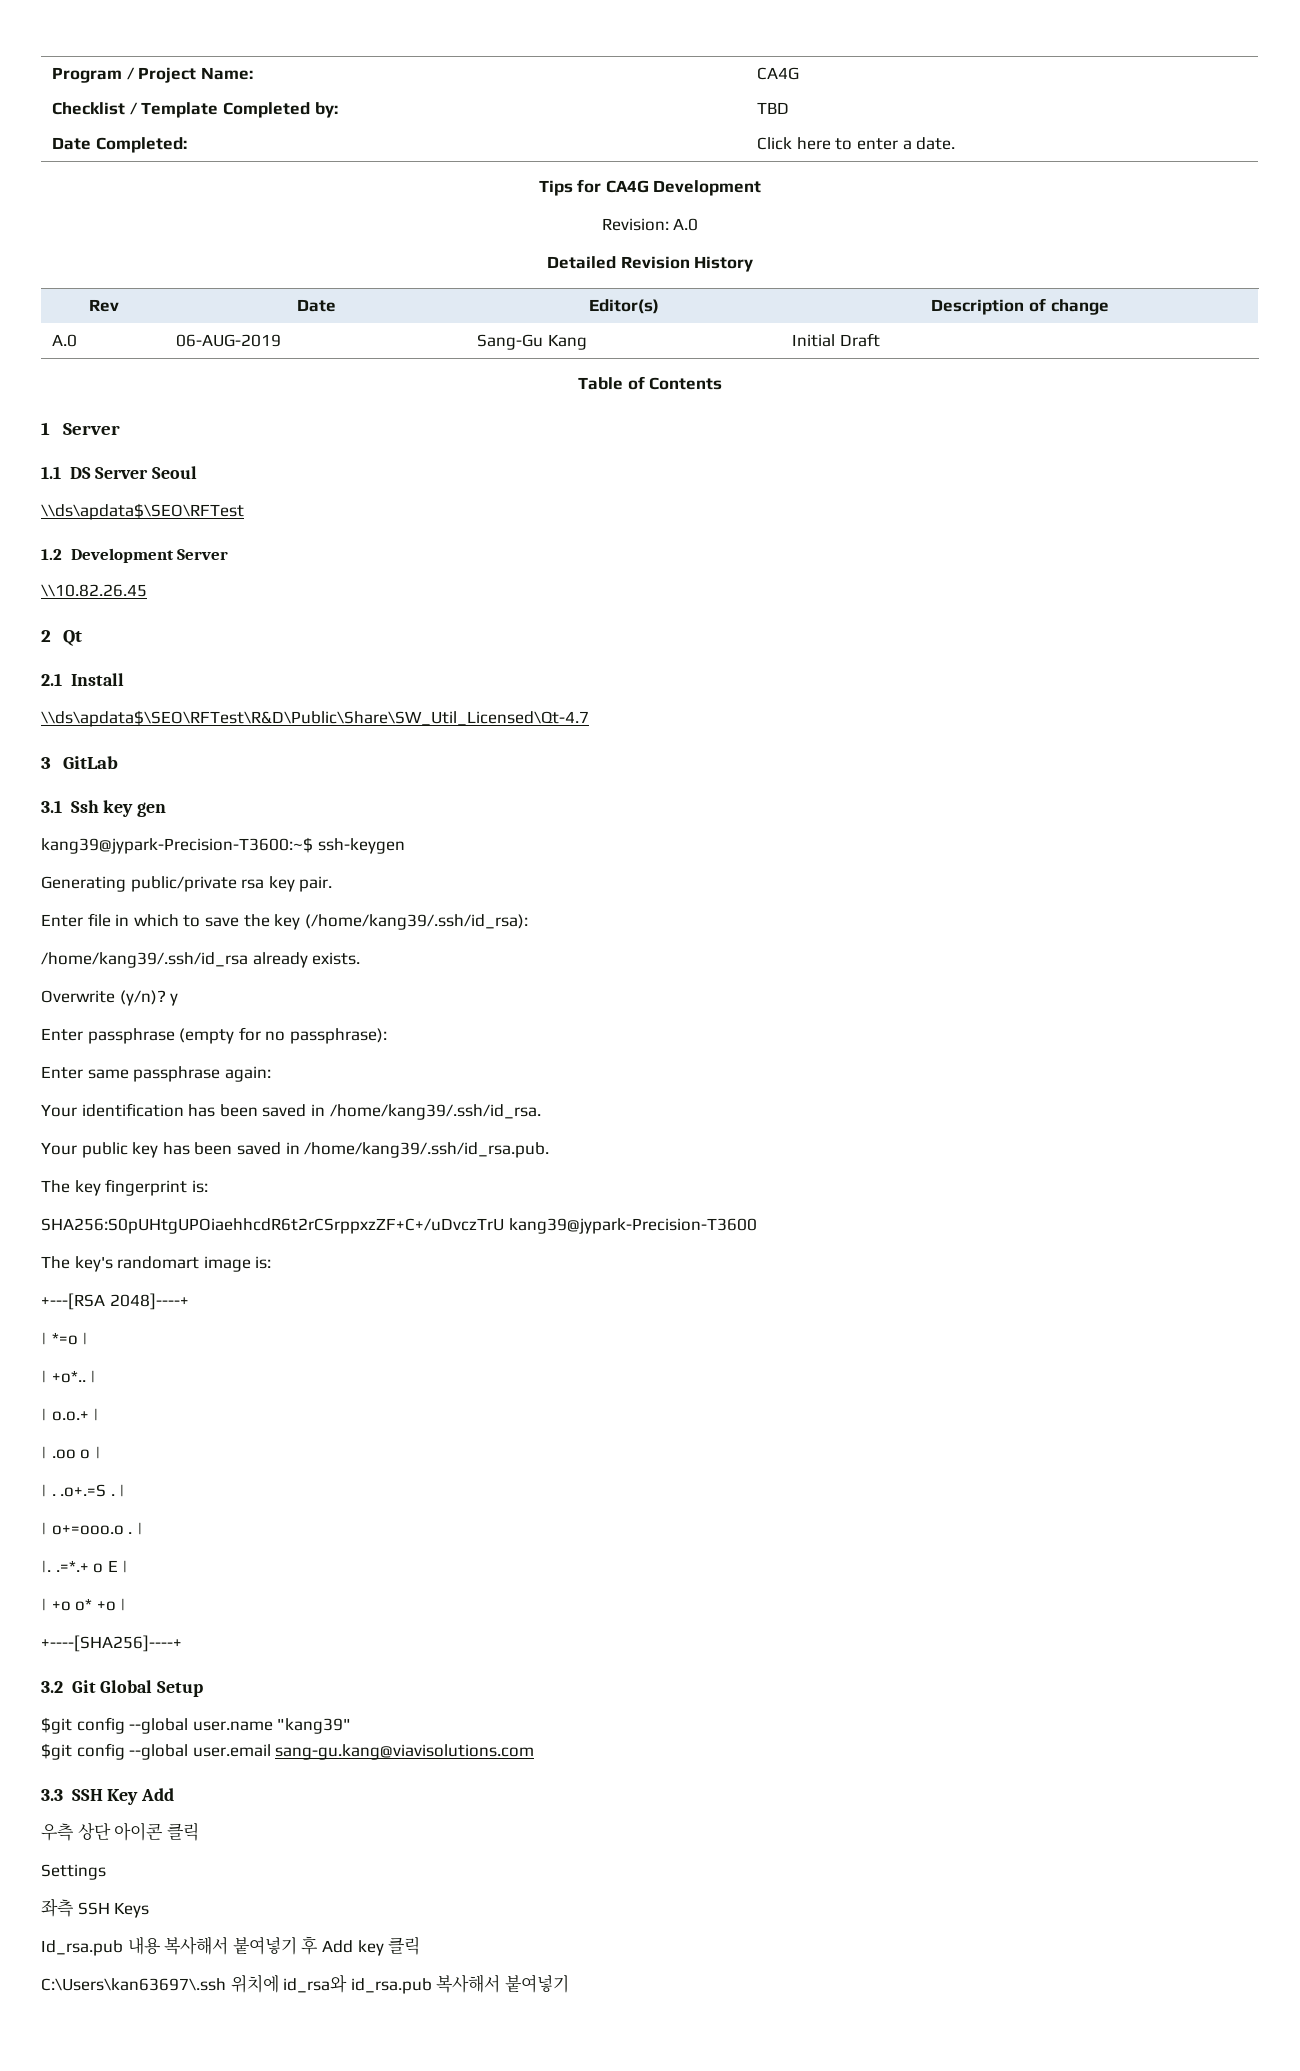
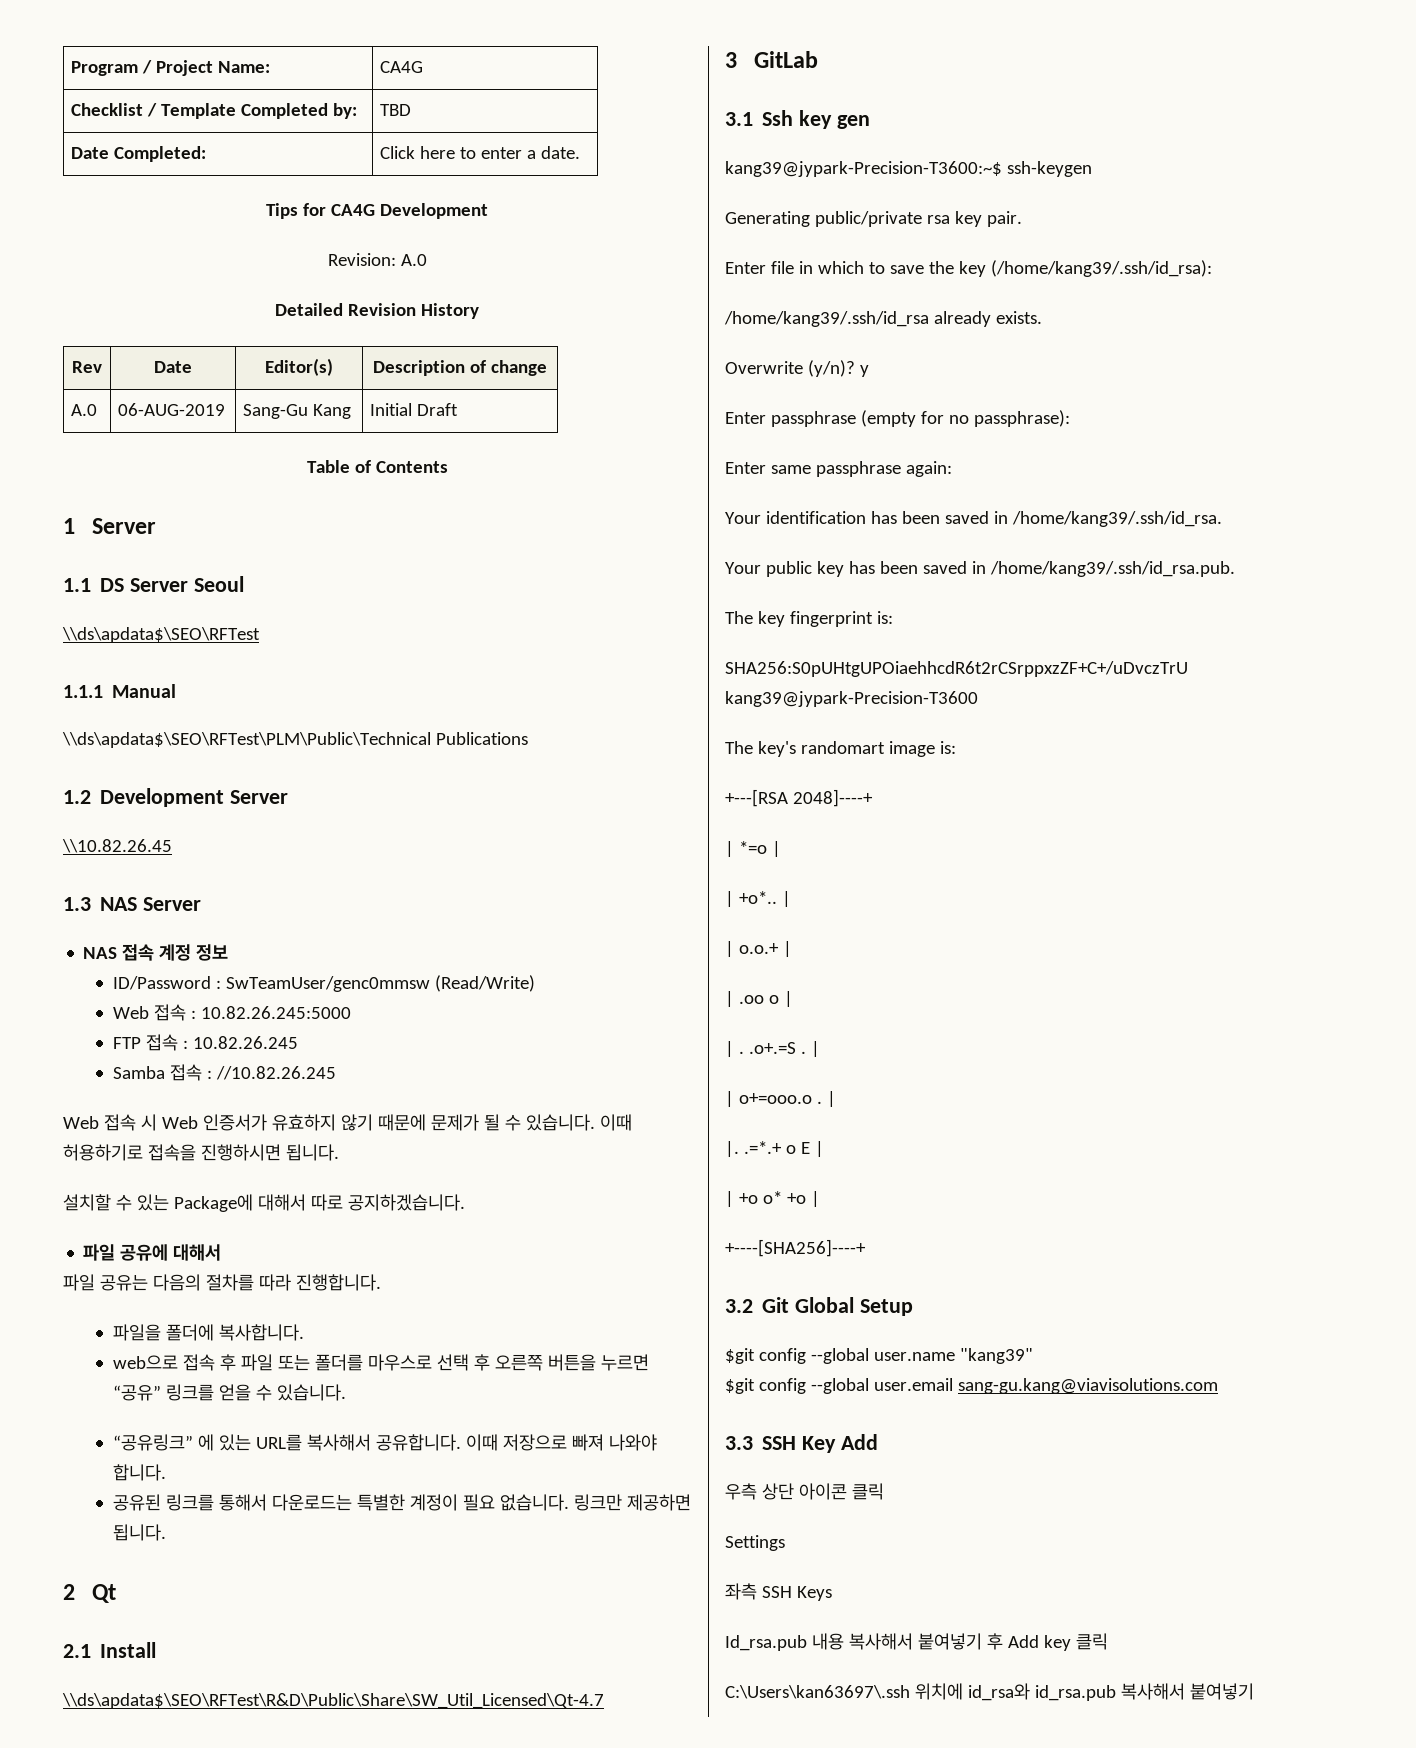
[41,548,229,563] [41,584,147,597] 1.2 Development Server // \\10.82.26.45 -> [63,684,177,698] [62,732,528,748] [63,788,289,807] [62,839,172,853] [63,897,202,911] [83,944,229,961] [112,975,535,992] [112,1004,351,1021] [112,1034,298,1051] [112,1064,336,1081] [63,1114,632,1131] [63,1144,339,1161] [63,1194,465,1212] [83,1244,222,1261] [63,1274,381,1291] [112,1324,304,1341] [112,1354,649,1371] [112,1384,346,1401] [112,1434,657,1451] [112,1464,166,1481] [112,1494,691,1511] [112,1524,166,1541] 1.1.1 Manual // \\ds\apdata$\SEO\RFTest\PLM\Public\Technical Publications // 1.2 Development Server // \\10.82.26.45 // 1.3 NAS Server // NAS 접속 계정 정보 // ID/Password : SwTeamUser/genc0mmsw (Read/Write) // Web 접속 : 10.82.26.245:5000 // FTP 접속 : 10.82.26.245 // Samba 접속 : //10.82.26.245 // Web 접속 시 Web 인증서가 유효하지 않기 때문에 문제가 될 수 있습니다. 이때 허용하기로 접속을 진행하시면 됩니다. // 설치할 수 있는 Package에 대해서 따로 공지하겠습니다. // 파일 공유에 대해서 // 파일 공유는 다음의 절차를 따라 진행합니다. // 파일을 폴더에 복사합니다. // web으로 접속 후 파일 또는 폴더를 마우스로 선택 후 오른쪽 버튼을 누르면 “공유” 링크를 얻을 수 있습니다. // “공유링크” 에 있는 URL를 복사해서 공유합니다. 이때 저장으로 빠져 나와야 합니다. // 공유된 링크를 통해서 다운로드는 특별한 계정이 필요 없습니다. 링크만 제공하면 됩니다.

